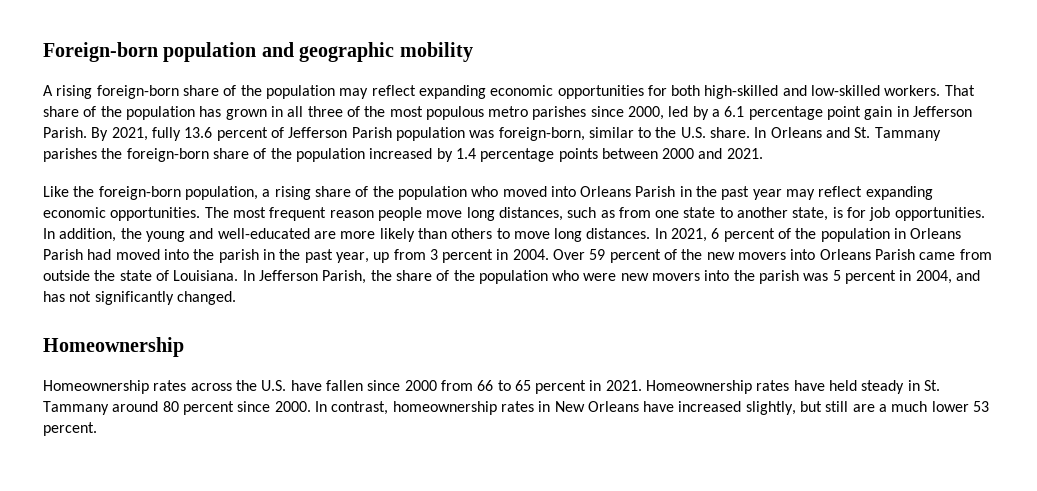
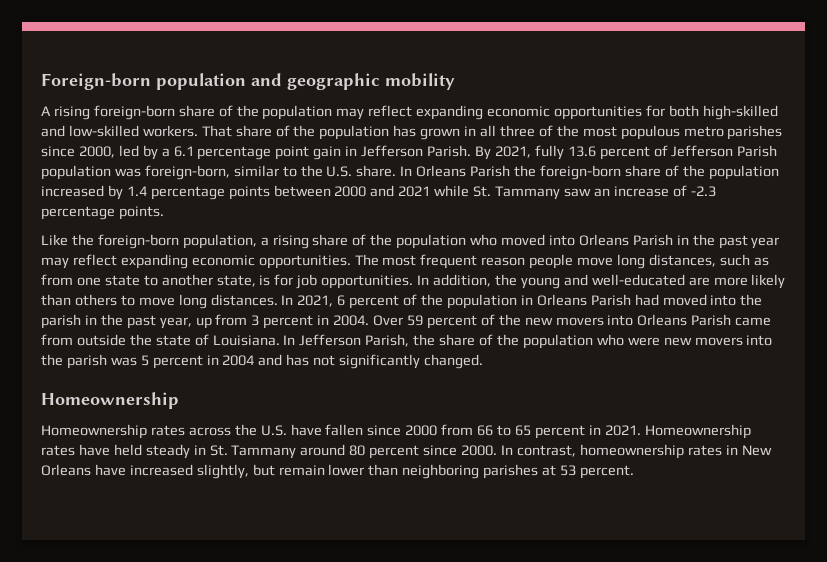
[826,127,941,141] [43,148,97,162] and St. Tammany parishes -> [470,165,511,177] Parish
[726,148,763,159] 2021. -> [398,185,716,200] [41,206,164,220] 2021 while St. Tammany saw an increase of -2.3 percentage points.
[915,270,952,284] 2004, -> [222,355,255,366] 2004
[825,401,969,412] still are a much lower -> [278,464,557,479] remain lower than neighboring parishes at

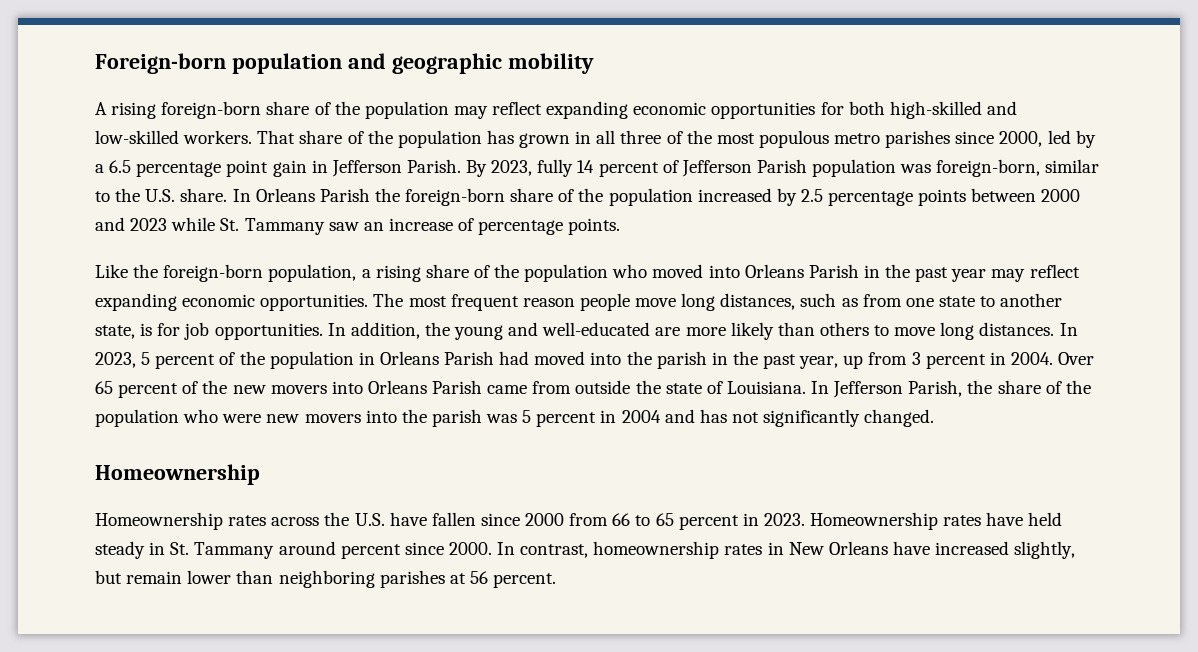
[173,146,194,157] 6.1 -> [109,160,132,173] 6.5
[494,145,596,160] 2021, fully 13.6 -> [491,159,595,177] 2023, fully 14
[126,186,147,196] 1.4 -> [800,189,823,202] 2.5
[398,186,431,197] 2021 -> [130,218,168,231] 2023
[690,186,716,197] -2.3 -> (475, 224) none
[297,295,346,307] 2021, 6 -> [95,352,151,368] 2023, 5
[406,315,423,326] 59 -> [95,381,113,394] 65
[604,425,641,436] 2021. -> [763,513,805,526] 2023.
[349,445,366,456] 80 -> (336, 548) none
[560,465,577,476] 53 -> [469,571,488,584] 56

